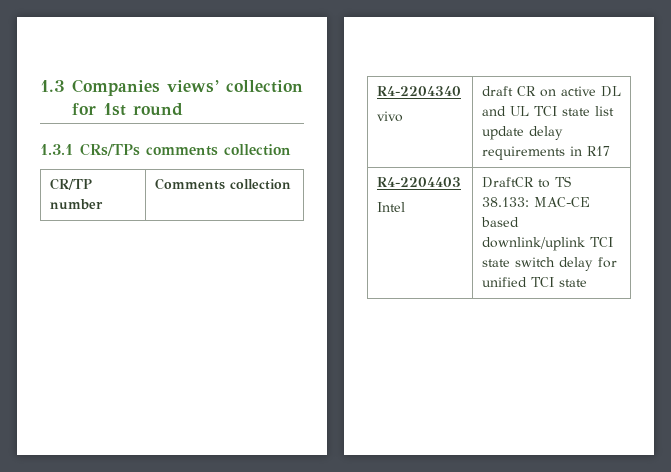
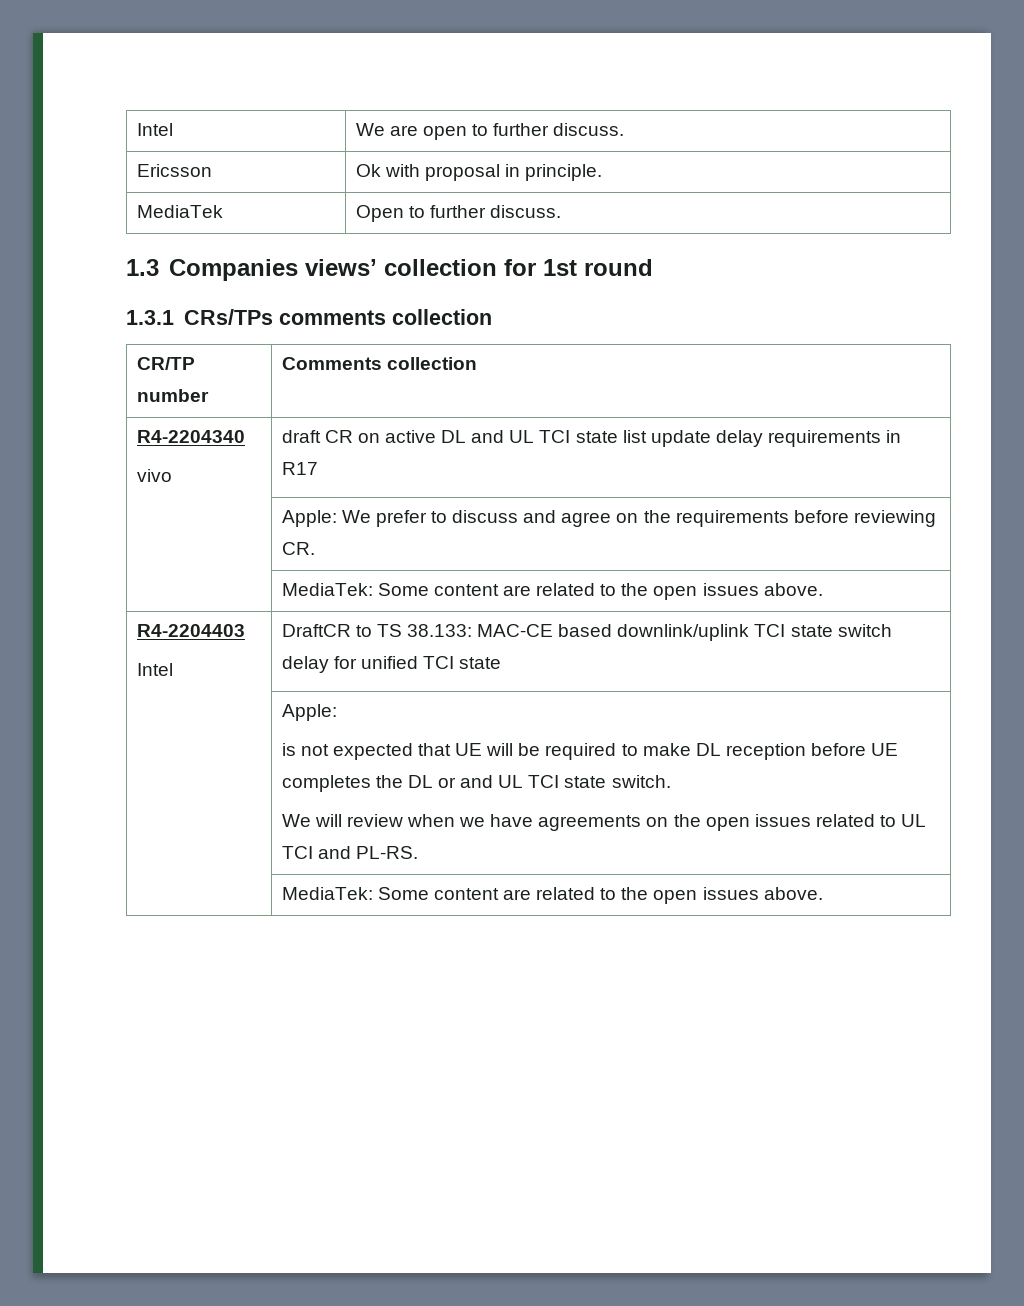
(40, 86) none -> [136,123,173,136] [355,123,625,140] [136,164,212,177] [355,164,603,181] [136,205,223,218] [355,205,561,222] Intel | We are open to further discuss. // Ericsson | Ok with proposal in principle. // MediaTek | Open to further discuss. //
(610, 151) none -> [281,510,936,527] [281,542,315,555] [281,583,823,600] // | Apple: We prefer to discuss and agree on the requirements before reviewing CR. // | MediaTek: Some content are related to the open issues above.
(587, 283) none -> [281,704,337,721] [281,743,899,760] [281,775,671,792] [281,814,927,831] [281,846,418,859] [281,887,823,904] // | Apple: // is not expected that UE will be required to make DL reception before UE completes the DL or and UL TCI state switch. // We will review when we have agreements on the open issues related to UL TCI and PL-RS. // | MediaTek: Some content are related to the open issues above.

